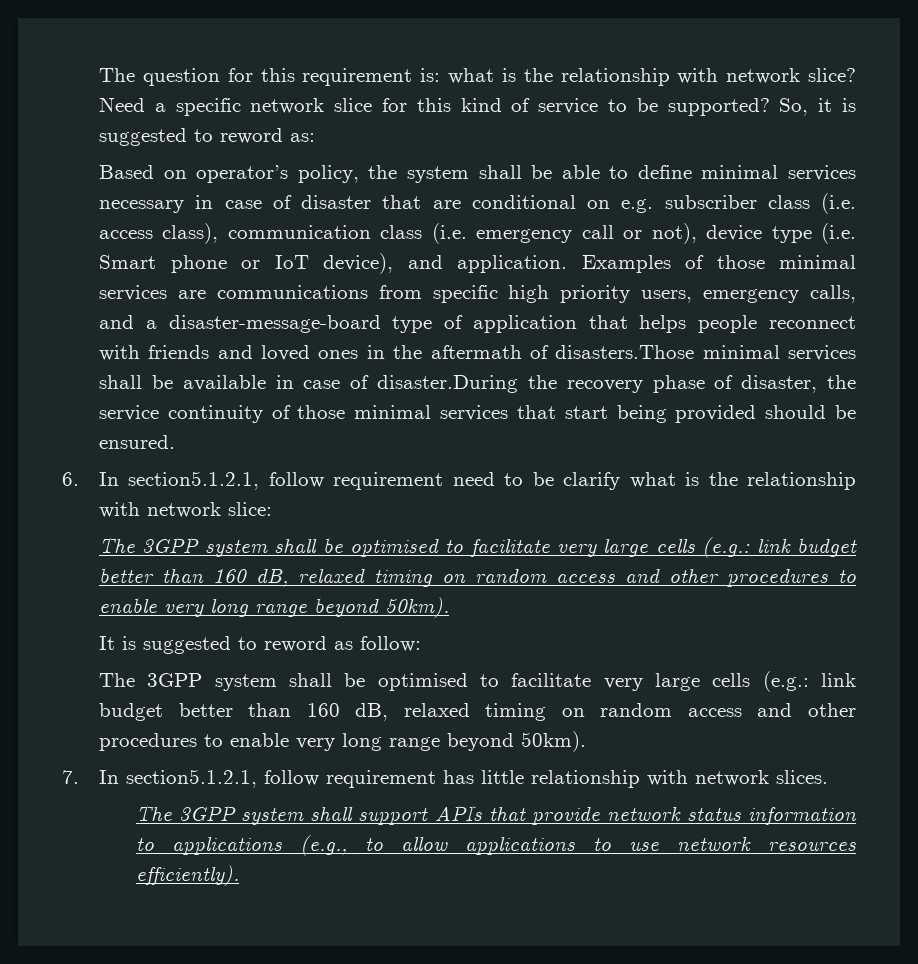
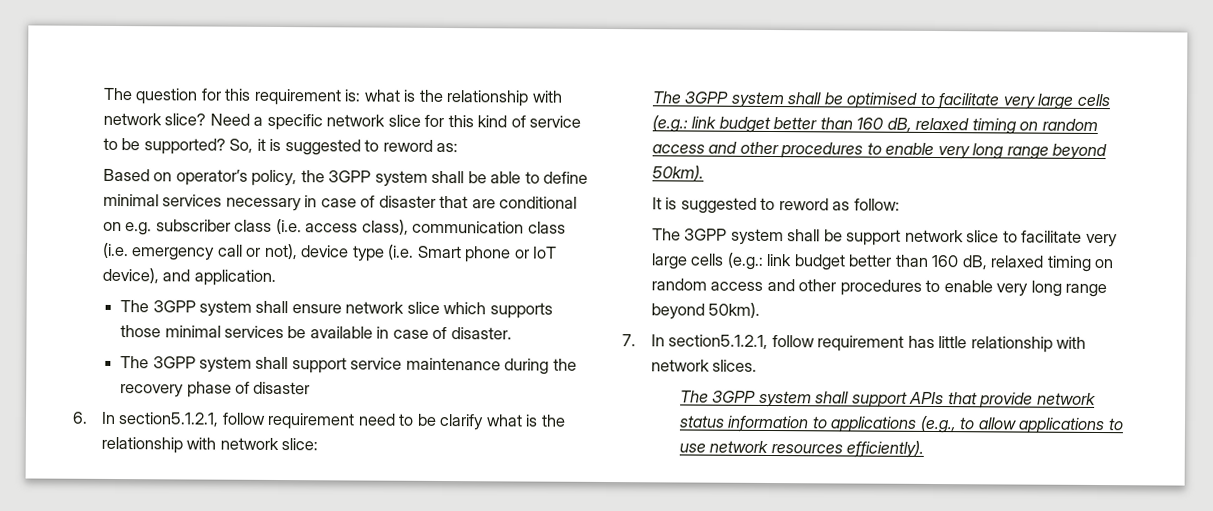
(398, 172) none -> [328,170,372,183] 3GPP
[581,255,856,273] [99,285,857,303] [99,315,856,333] [99,345,856,361] [99,375,143,389] Examples of those minimal services are communications from specific high priority users, emergency calls, and a disaster-message-board type of application that helps people reconnect with friends and loved ones in the aftermath of disasters.Those minimal services shall -> [120,300,553,319] [120,325,285,339] // The 3GPP system shall ensure network slice which supports those minimal services
[377,375,856,393] [99,405,856,423] [99,435,176,449] disaster.During the recovery phase of disaster, the service continuity of those minimal services that start being provided should be ensured. -> [450,327,512,340] [120,356,577,375] [120,381,311,398] disaster. // The 3GPP system shall support service maintenance during the recovery phase of disaster
[377,673,468,691] optimised -> [846,229,1000,246] support network slice

